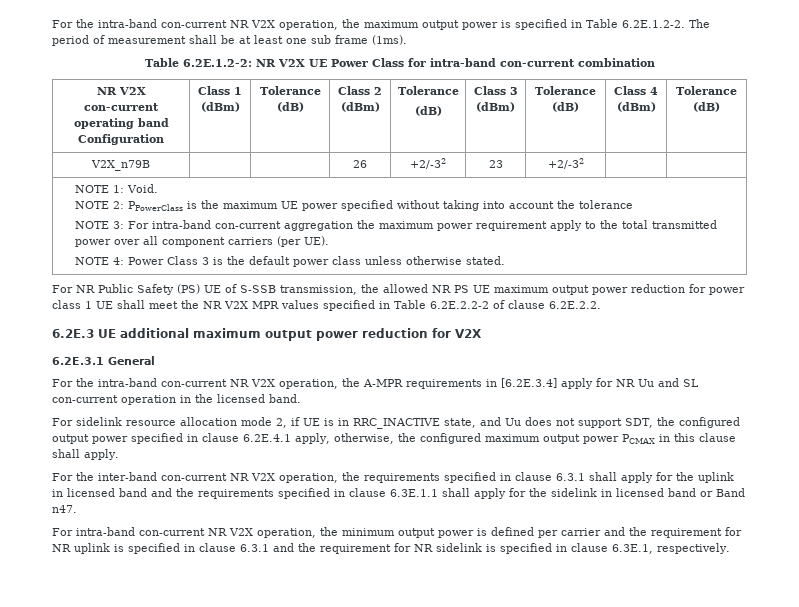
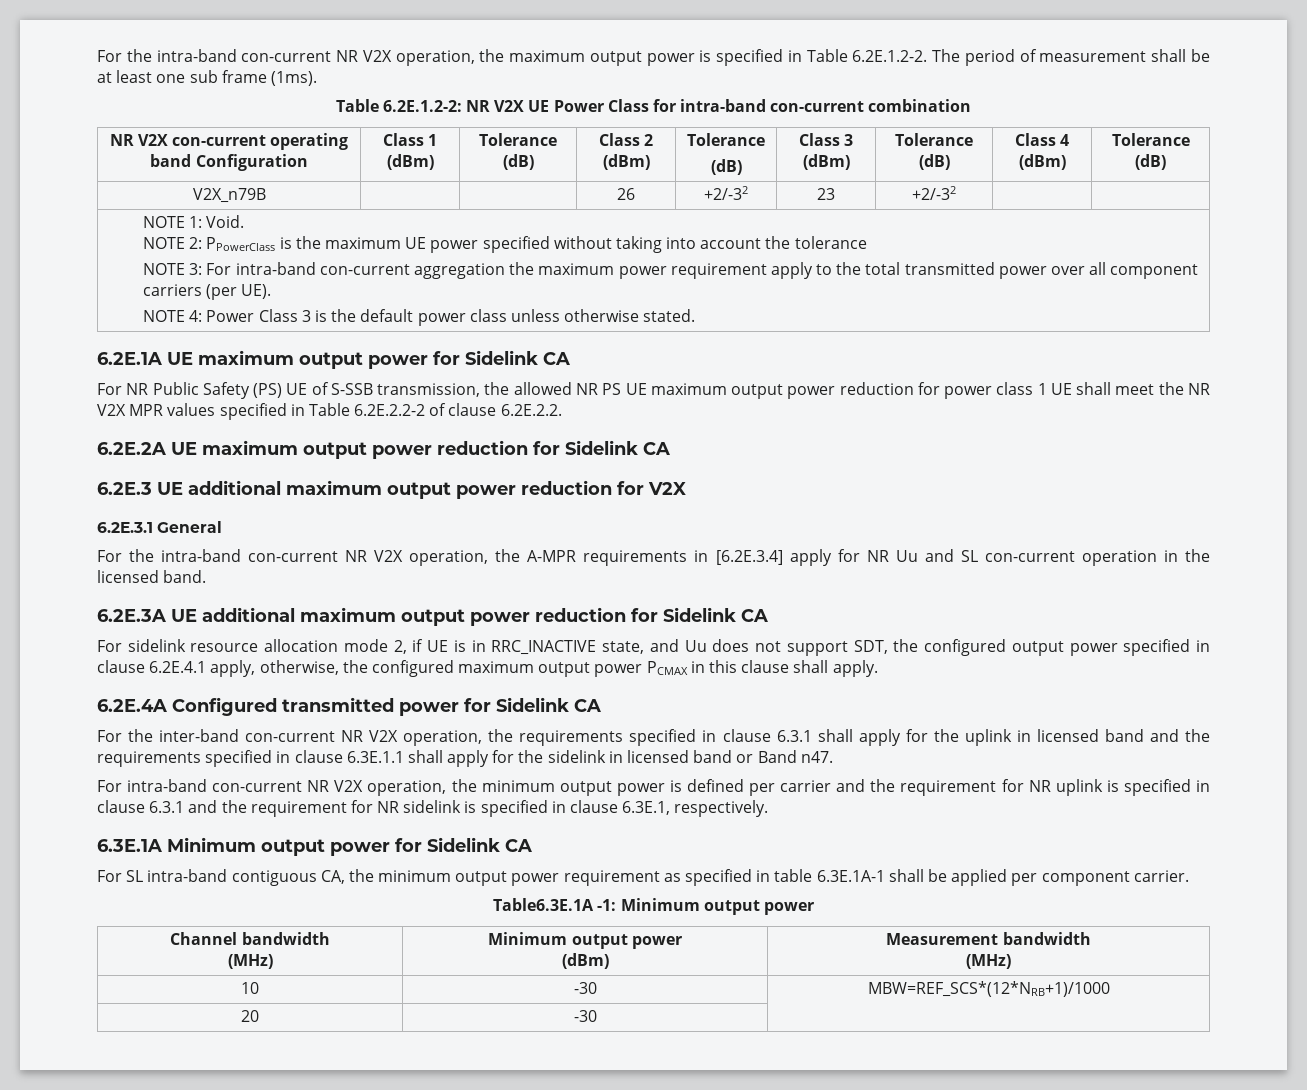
(506, 260) none -> [97,350,570,369] // 6.2E.1A UE maximum output power for Sidelink CA
(601, 305) none -> [97,440,670,459] // 6.2E.2A UE maximum output power reduction for Sidelink CA
(301, 398) none -> [97,607,768,626] // 6.2E.3A UE additional maximum output power reduction for Sidelink CA
(119, 454) none -> [97,697,601,716] // 6.2E.4A Configured transmitted power for Sidelink CA
(730, 548) none -> [97,837,532,856] [97,869,1189,886] [493,898,814,915] [170,932,330,945] [227,954,273,969] [488,932,682,949] [561,953,609,969] [886,932,1091,945] [965,954,1011,969] [241,982,259,994] [573,982,597,994] [867,981,1110,997] [241,1010,259,1022] [573,1010,597,1022] // 6.3E.1A Minimum output power for Sidelink CA // For SL intra-band contiguous CA, the minimum output power requirement as specified in table 6.3E.1A-1 shall be applied per component carrier. // Table6.3E.1A -1: Minimum output power // Channel bandwidth // (MHz) | Minimum output power // (dBm) | Measurement bandwidth // (MHz) // 10 | -30 | MBW=REF_SCS*(12*NRB+1)/1000 // 20 | -30 |

